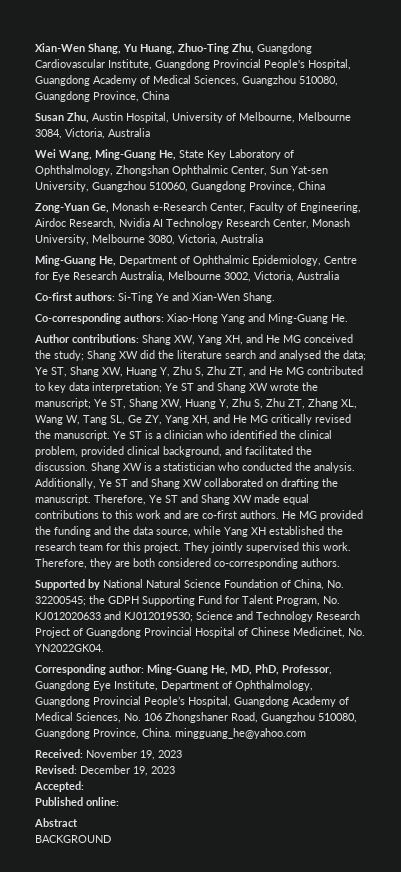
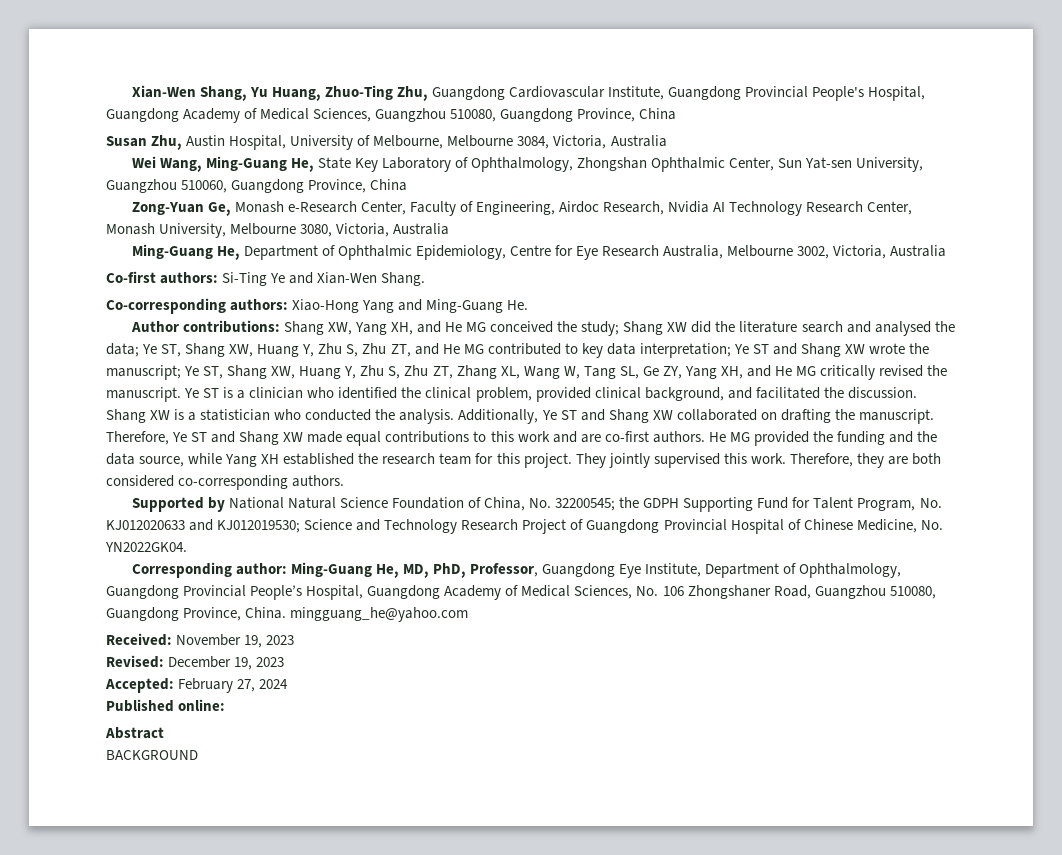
[293,627,345,638] Medicinet, -> [856,519,917,533] Medicine,
(84, 786) none -> [178,678,289,693] February 27, 2024

